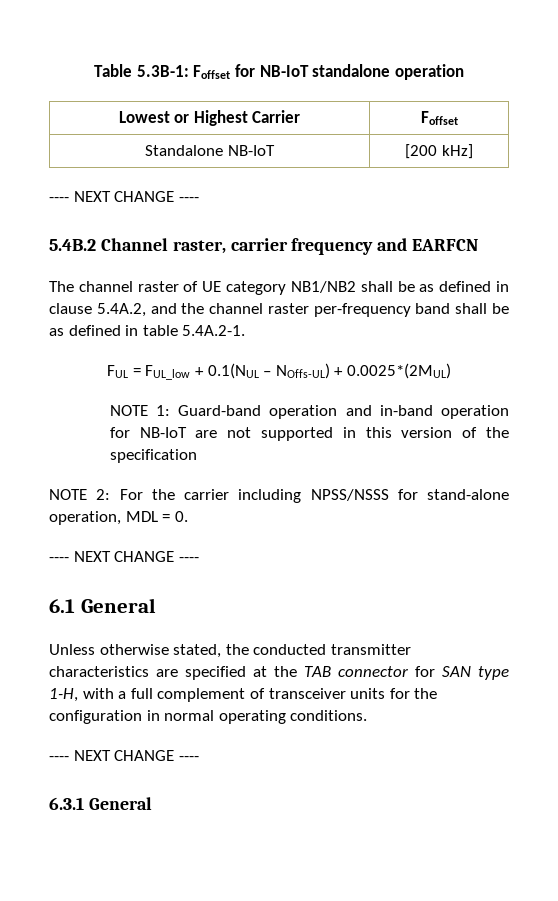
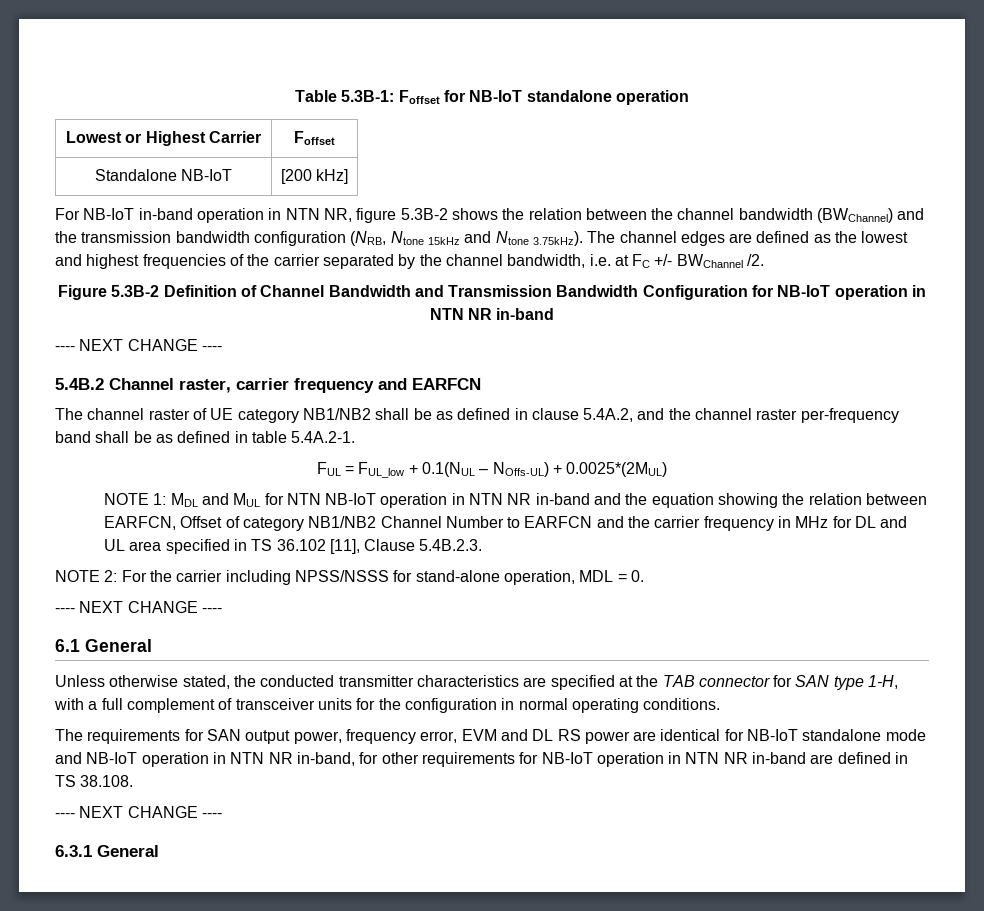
(473, 151) none -> [55,208,925,223] [55,231,909,246] [55,254,765,269] [57,285,927,300] [429,308,555,320] // For NB-IoT in-band operation in NTN NR, figure 5.3B-2 shows the relation between the channel bandwidth (BWChannel) and the transmission bandwidth configuration (NRB, Ntone 15kHz and Ntone 3.75kHz). The channel edges are defined as the lowest and highest frequencies of the carrier separated by the channel bandwidth, i.e. at FC +/- BWChannel /2. // Figure 5.3B-2 Definition of Channel Bandwidth and Transmission Bandwidth Configuration for NB-IoT operation in NTN NR in-band
[178,405,510,419] [109,427,510,441] [109,449,197,463] Guard-band operation and in-band operation for NB-IoT are not supported in this version of the specification -> [170,493,928,508] [103,516,908,531] [103,539,483,554] MDL and MUL for NTN NB-IoT operation in NTN NR in-band and the equation showing the relation between EARFCN, Offset of category NB1/NB2 Channel Number to EARFCN and the carrier frequency in MHz for DL and UL area specified in TS 36.102 [11], Clause 5.4B.2.3.
(368, 715) none -> [55,729,926,744] [55,752,909,767] [55,775,134,787] // The requirements for SAN output power, frequency error, EVM and DL RS power are identical for NB-IoT standalone mode and NB-IoT operation in NTN NR in-band, for other requirements for NB-IoT operation in NTN NR in-band are defined in TS 38.108.

